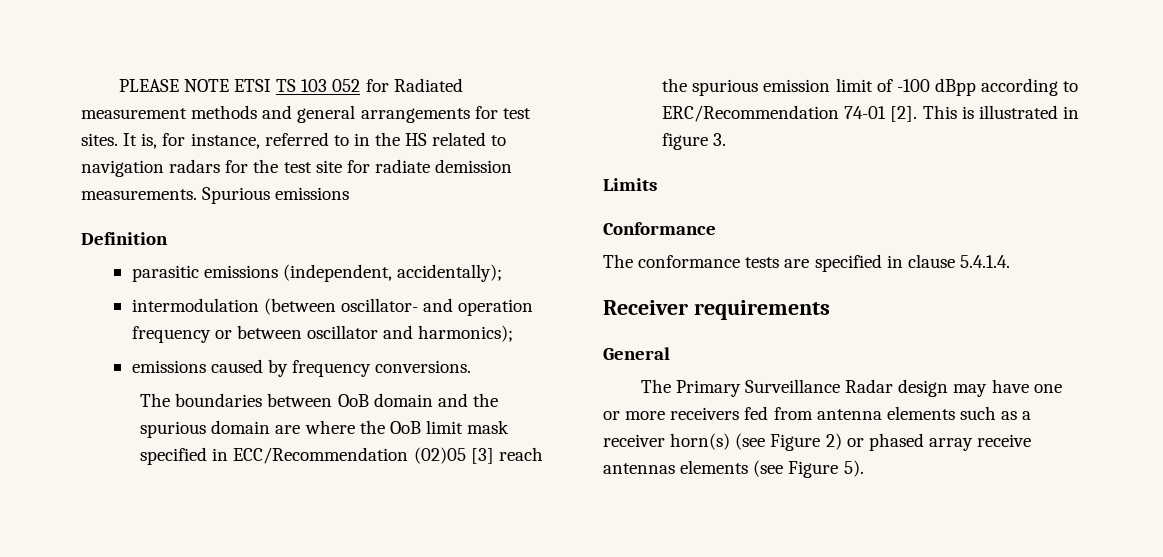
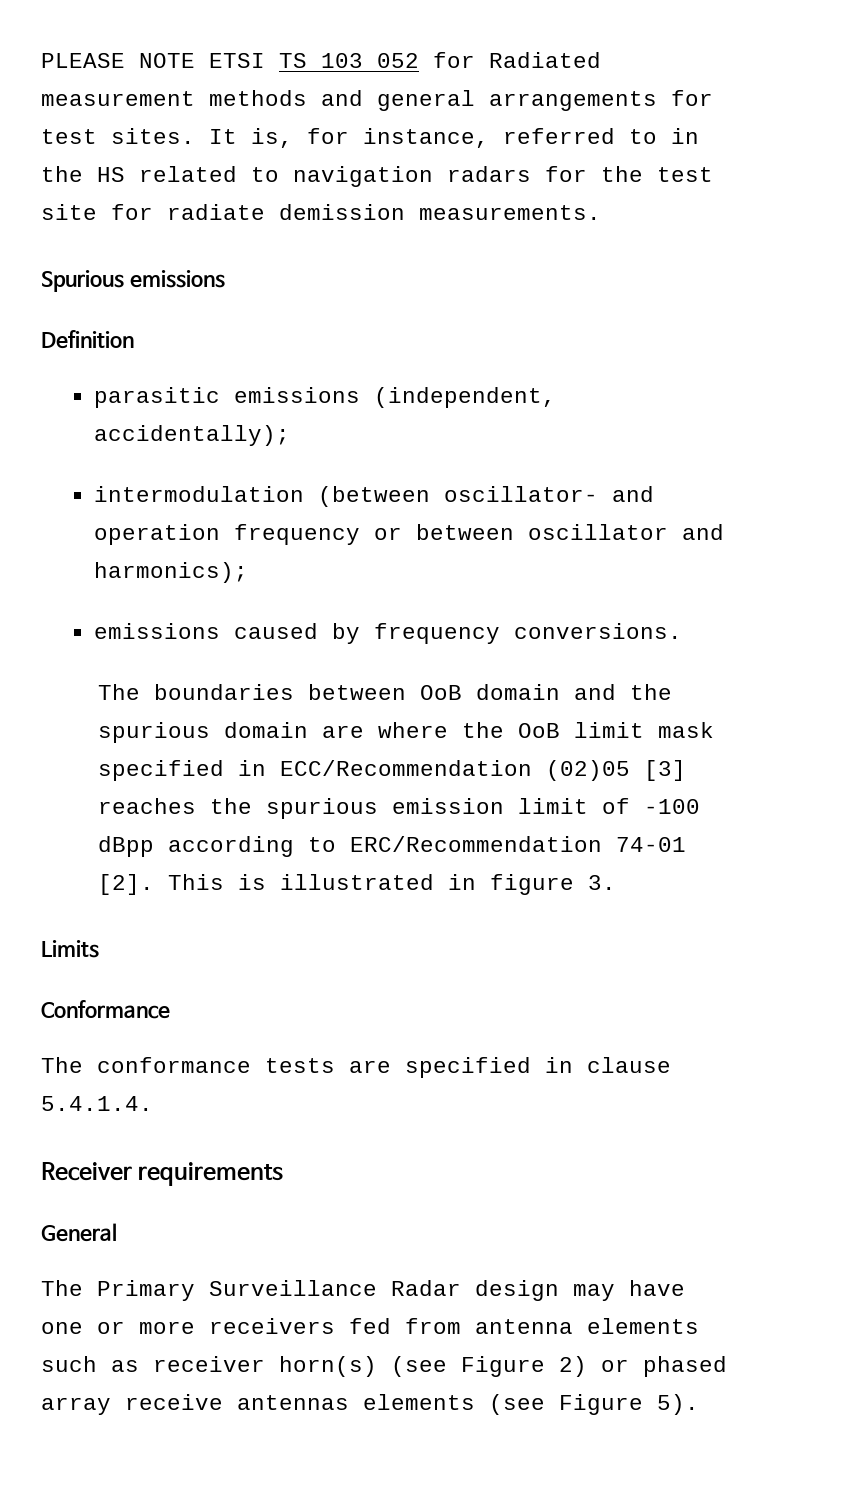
(197, 194) none -> (601, 212) //
[498,447,543,461] reach -> [98,798,197,814] reaches
[1022,411,1032,420] a -> (139, 1366) none

